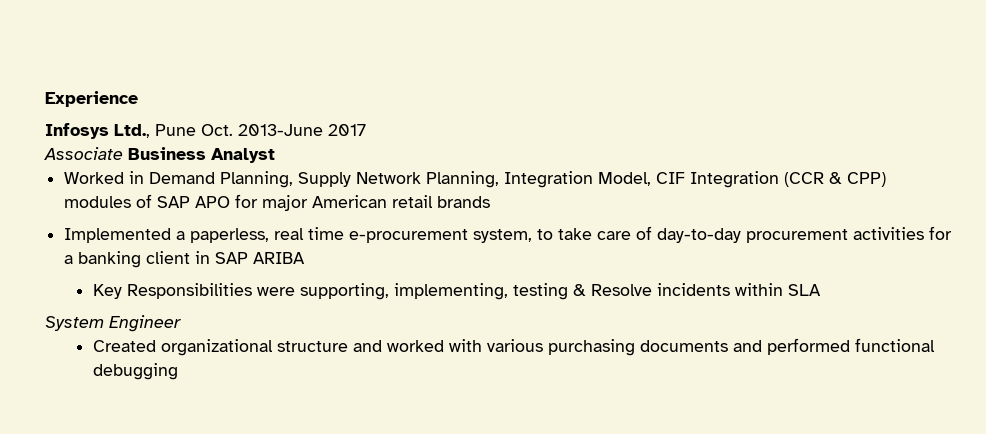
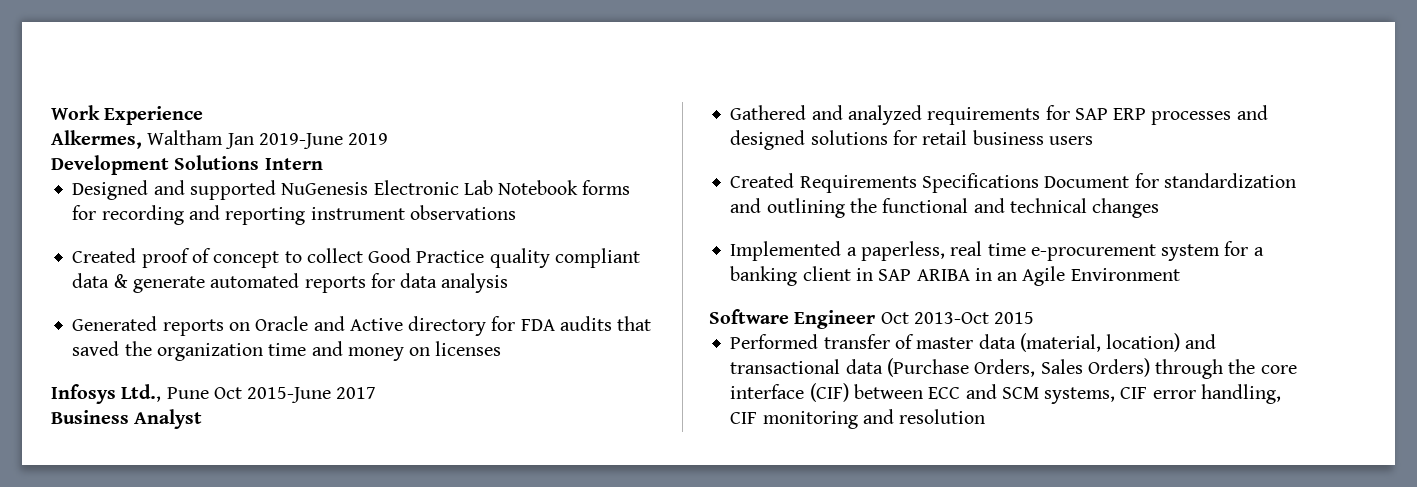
(45, 99) none -> [51,105,100,120] Work
(138, 99) none -> [51,130,389,149] [51,155,323,175] [72,180,631,200] [72,205,516,225] [72,248,640,268] [72,273,509,293] [72,316,652,336] [72,341,502,361] // Alkermes, Waltham Jan 2019-June 2019 // Development Solutions Intern // Designed and supported NuGenesis Electronic Lab Notebook forms for recording and reporting instrument observations // Created proof of concept to collect Good Practice quality compliant data & generate automated reports for data analysis // Generated reports on Oracle and Active directory for FDA audits that saved the organization time and money on licenses
[201,124,323,136] Oct. 2013-June -> [213,387,332,403] Oct 2015-June
[44,147,123,160] Associate -> (377, 393) none
[64,171,887,188] [64,194,491,211] Worked in Demand Planning, Supply Network Planning, Integration Model, CIF Integration (CCR & CPP) modules of SAP APO for major American retail brands -> [730,105,1268,125] [730,130,1093,150] [730,173,1296,193] [730,198,1160,218] Gathered and analyzed requirements for SAP ERP processes and designed solutions for retail business users // Created Requirements Specifications Document for standardization and outlining the functional and technical changes
[473,226,925,243] system, to take care of day-to-day procurement activities -> [1161,244,1221,261] system
[93,283,822,300] [45,315,181,332] [93,338,936,356] [93,363,179,380] // Key Responsibilities were supporting, implementing, testing & Resolve incidents within SLA // System Engineer // Created organizational structure and worked with various purchasing documents and performed functional debugging -> [974,266,1180,286] [709,309,1035,329] [730,333,1217,352] [730,358,1297,379] [730,383,1281,404] [730,409,986,429] in an Agile Environment // Software Engineer Oct 2013-Oct 2015 // Performed transfer of master data (material, location) and transactional data (Purchase Orders, Sales Orders) through the core interface (CIF) between ECC and SCM systems, CIF error handling, CIF monitoring and resolution

